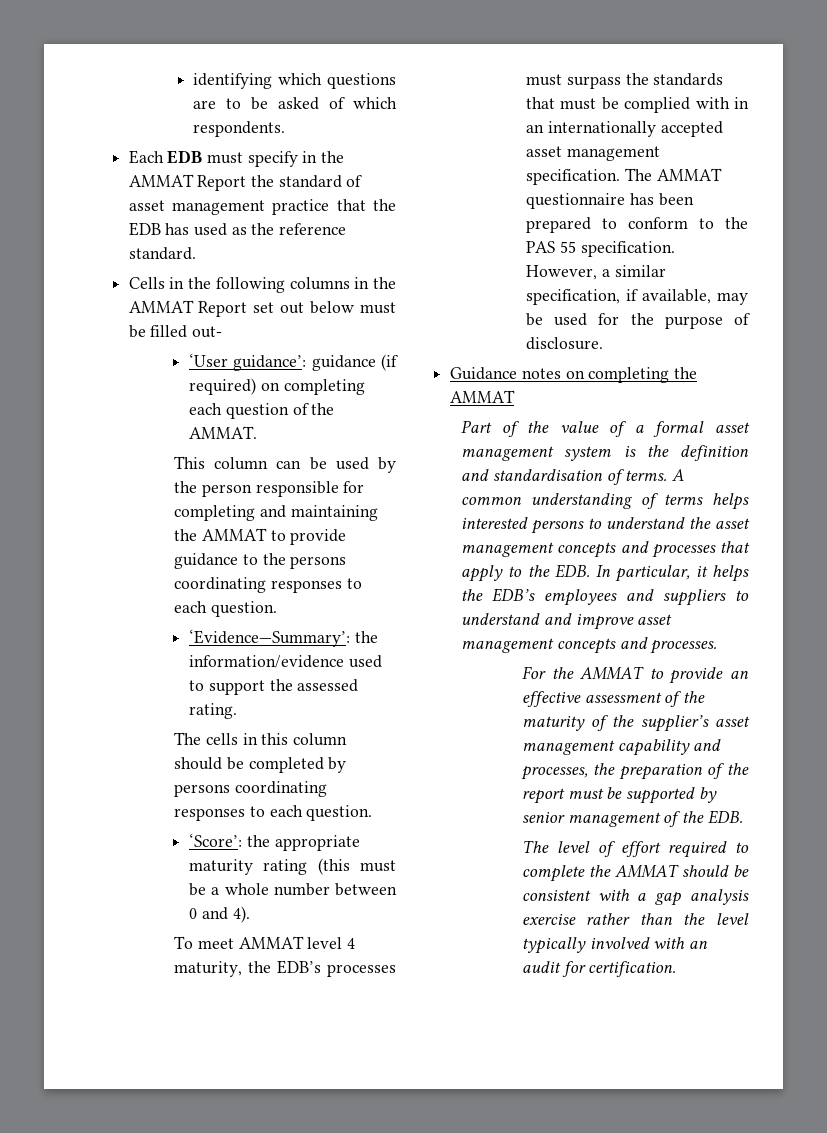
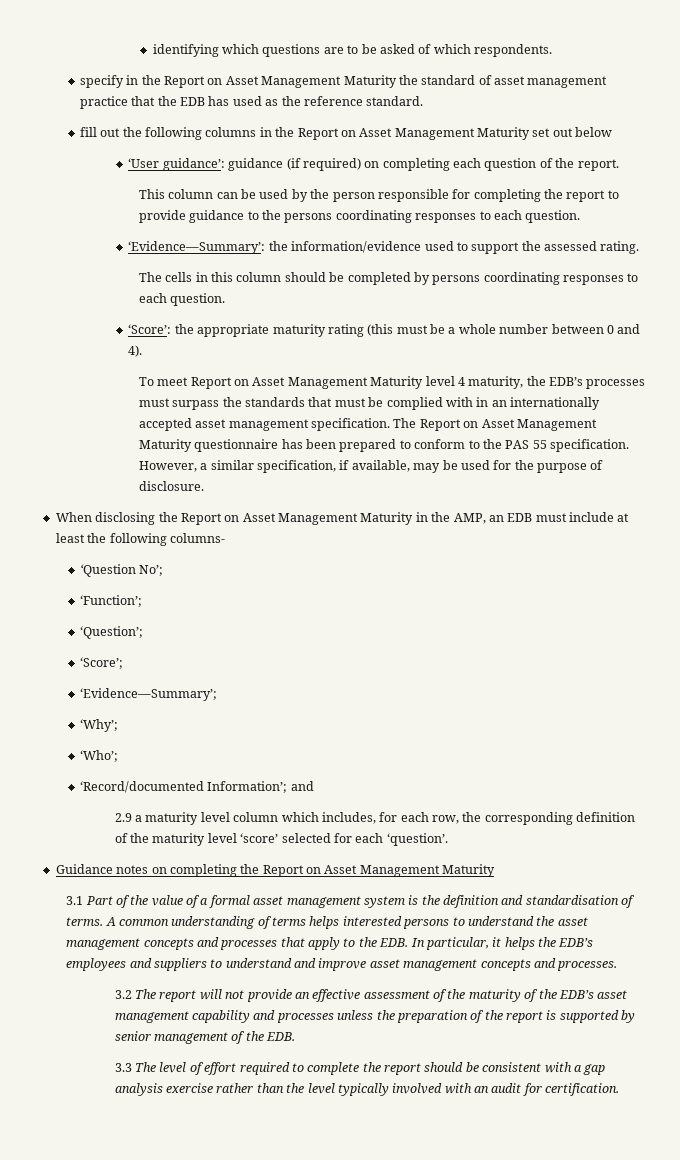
[128,150,345,167] [128,174,247,191] Each EDB must specify in the AMMAT Report -> [79,75,397,88] specify in the Report on Asset Management Maturity
[128,277,185,289] Cells in -> [79,127,121,137] fill out
[128,300,248,317] AMMAT Report -> [297,127,531,140] Report on Asset Management Maturity
[360,302,397,314] [128,325,222,338] must be filled out- -> (613, 132) none
[189,426,258,439] AMMAT. -> [577,159,619,171] report.
[259,505,378,521] [174,528,267,541] and maintaining the AMMAT -> [544,189,606,202] the report
[238,936,304,949] AMMAT -> [190,376,424,389] Report on Asset Management Maturity
[656,168,722,181] AMMAT -> [419,419,597,431] [138,439,192,452] Report on Asset Management Maturity
(604, 343) none -> [55,512,630,525] [55,533,225,546] [79,564,164,577] [79,595,142,607] [79,626,143,639] [79,657,123,669] [79,688,217,701] [79,719,118,732] [79,750,118,762] [79,781,314,793] [114,812,636,825] [114,833,448,846] // When disclosing the Report on Asset Management Maturity in the AMP, an EDB must include at least the following columns- // ‘Question No’; // ‘Function’; // ‘Question’; // ‘Score’; // ‘Evidence—Summary’; // ‘Why’; // ‘Who’; // ‘Record/documented Information’; and // 2.9 a maturity level column which includes, for each row, the corresponding definition of the maturity level ‘score’ selected for each ‘question’.
[450,390,516,403] AMMAT // -> [262,864,496,877] [66,896,84,905] Report on Asset Management Maturity // 3.1
[521,666,664,680] For the AMMAT to -> [114,989,245,1002] 3.2 The report will not
[640,715,709,732] supplier’s -> [558,990,594,999] EDB’s
[520,766,588,780] processes, -> [276,1010,374,1023] processes unless
[567,787,623,799] must be -> [546,1010,557,1020] is
(743, 817) none -> [114,1063,132,1072] 3.3
[614,864,679,878] AMMAT -> [384,1063,422,1075] report

